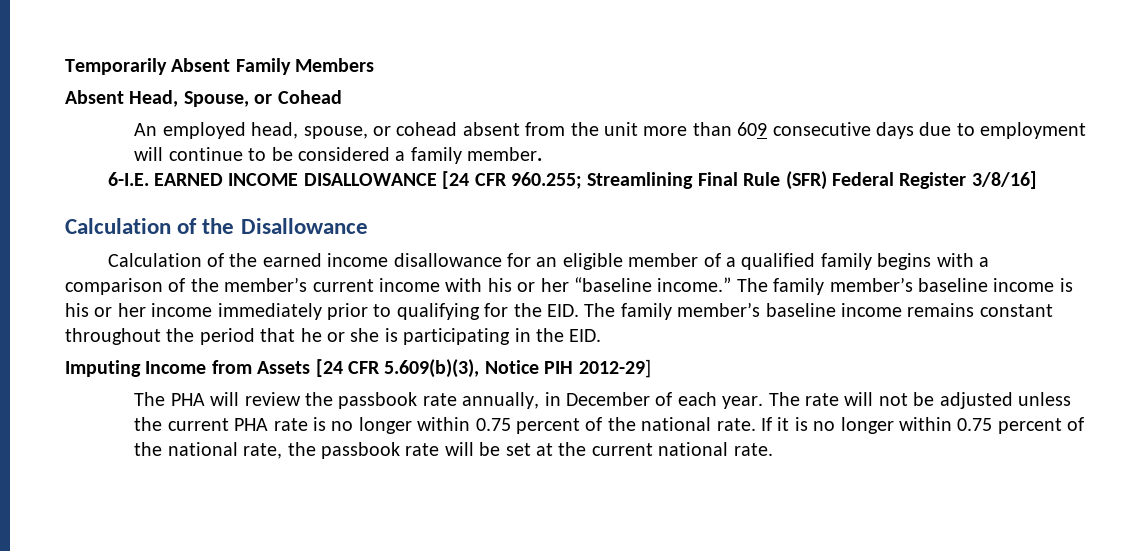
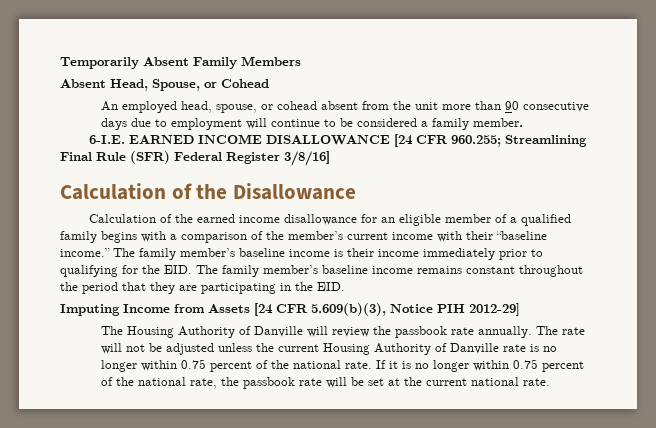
[737,122,768,136] 609 -> [505,101,520,110] 90
[487,278,569,292] his or her -> [466,231,493,240] their
[65,303,146,317] his or her -> [347,248,374,257] their
[300,328,398,342] he or she is -> [150,282,197,294] they are
[170,393,205,406] PHA -> [127,326,304,338] Housing Authority of Danville
[462,392,764,409] annually, in December of each year. -> [478,326,533,338] annually.
[234,418,269,431] PHA -> [323,343,500,355] Housing Authority of Danville

